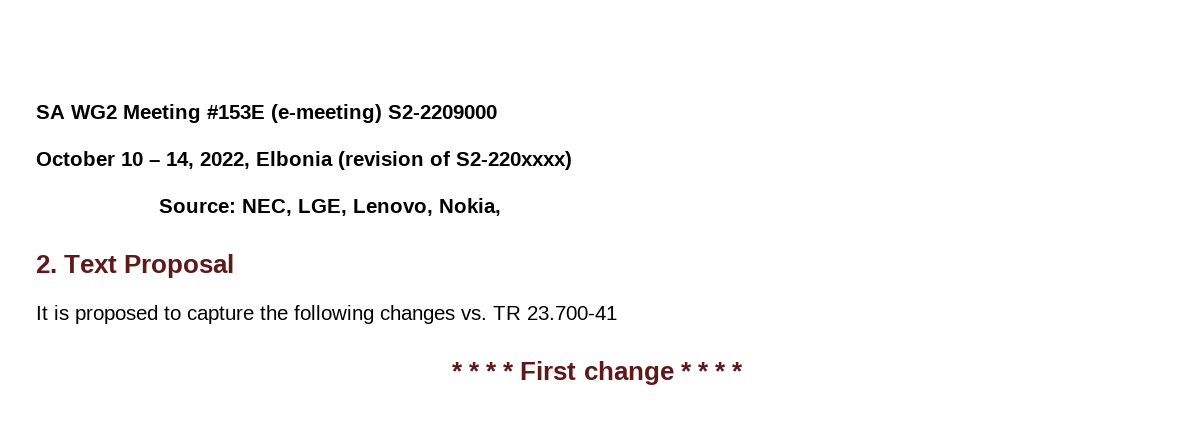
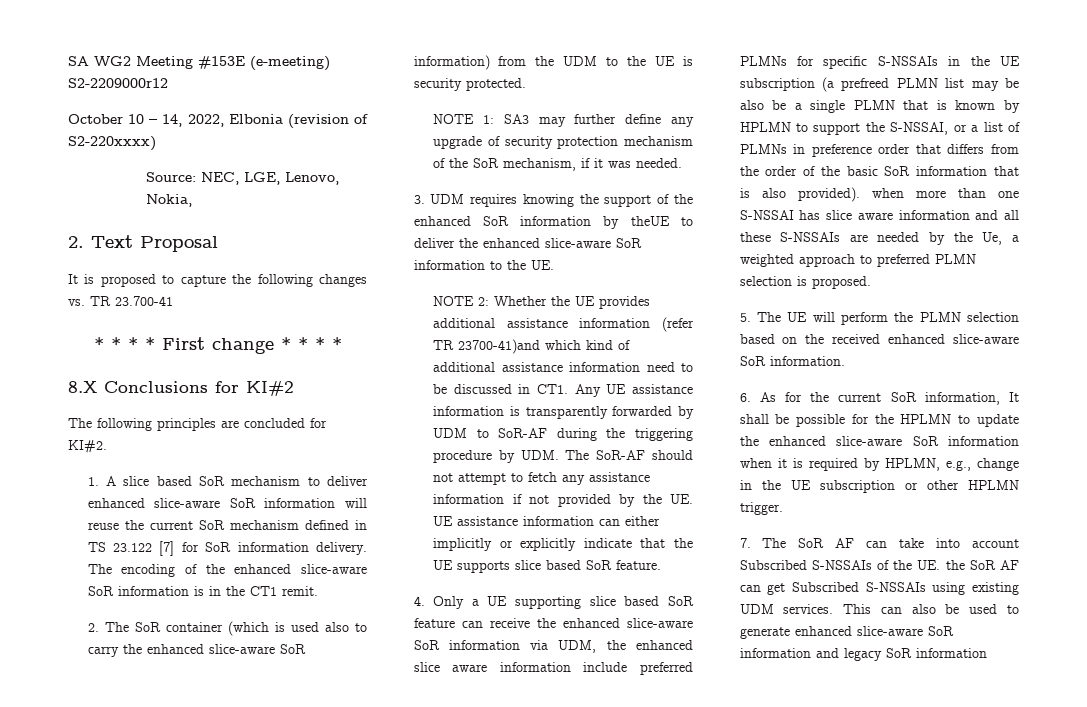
[388,105,497,119] S2-2209000 -> [68,78,168,88] S2-2209000r12
(743, 371) none -> [68,380,294,396] [68,418,327,431] [68,440,107,453] [87,476,368,486] [87,498,367,508] [87,520,367,530] [87,541,367,556] [87,564,367,577] [87,586,318,596] [87,621,367,636] [87,644,306,657] [413,55,693,70] [413,78,526,91] [433,114,694,127] [433,136,693,149] [433,158,683,171] [413,194,693,207] [413,216,693,229] [413,238,642,248] [413,260,554,270] [433,296,651,309] [433,317,694,332] [433,339,631,354] [433,362,693,372] [433,384,693,397] [433,406,694,419] [433,428,693,441] [433,450,693,463] [433,472,651,485] [433,494,693,507] [433,516,661,526] [433,538,693,551] [433,560,662,573] [413,596,694,609] [413,618,693,628] [413,640,693,653] [413,662,693,675] [739,56,1020,69] [739,77,1019,92] [739,100,1020,113] [739,122,1020,135] [739,144,1019,157] [739,166,1019,176] [739,187,1019,202] [739,210,1019,220] [739,232,1019,245] [739,254,976,267] [739,276,871,289] [739,312,1019,325] [739,334,1019,344] [739,356,845,366] [739,392,1019,405] [739,414,1019,427] [739,436,1019,446] [739,458,1019,471] [739,480,1019,493] [739,502,783,515] [739,538,1019,548] [739,560,1019,570] [739,582,1019,595] [739,604,1019,614] [739,626,954,639] [739,648,987,661] // 8.X Conclusions for KI#2 // The following principles are concluded for KI#2. // 1. A slice based SoR mechanism to deliver enhanced slice-aware SoR information will reuse the current SoR mechanism defined in TS 23.122 [7] for SoR information delivery. The encoding of the enhanced slice-aware SoR information is in the CT1 remit. // 2. The SoR container (which is used also to carry the enhanced slice-aware SoR information) from the UDM to the UE is security protected. // NOTE 1: SA3 may further define any upgrade of security protection mechanism of the SoR mechanism, if it was needed. // 3. UDM requires knowing the support of the enhanced SoR information by theUE to deliver the enhanced slice-aware SoR information to the UE. // NOTE 2: Whether the UE provides additional assistance information (refer TR 23700-41)and which kind of additional assistance information need to be discussed in CT1. Any UE assistance information is transparently forwarded by UDM to SoR-AF during the triggering procedure by UDM. The SoR-AF should not attempt to fetch any assistance information if not provided by the UE. UE assistance information can either implicitly or explicitly indicate that the UE supports slice based SoR feature. // 4. Only a UE supporting slice based SoR feature can receive the enhanced slice-aware SoR information via UDM, the enhanced slice aware information include preferred PLMNs for specific S-NSSAIs in the UE subscription (a prefreed PLMN list may be also be a single PLMN that is known by HPLMN to support the S-NSSAI, or a list of PLMNs in preference order that differs from the order of the basic SoR information that is also provided). when more than one S-NSSAI has slice aware information and all these S-NSSAIs are needed by the Ue, a weighted approach to preferred PLMN selection is proposed. // 5. The UE will perform the PLMN selection based on the received enhanced slice-aware SoR information. // 6. As for the current SoR information, It shall be possible for the HPLMN to update the enhanced slice-aware SoR information when it is required by HPLMN, e.g., change in the UE subscription or other HPLMN trigger. // 7. The SoR AF can take into account Subscribed S-NSSAIs of the UE. the SoR AF can get Subscribed S-NSSAIs using existing UDM services. This can also be used to generate enhanced slice-aware SoR information and legacy SoR information

